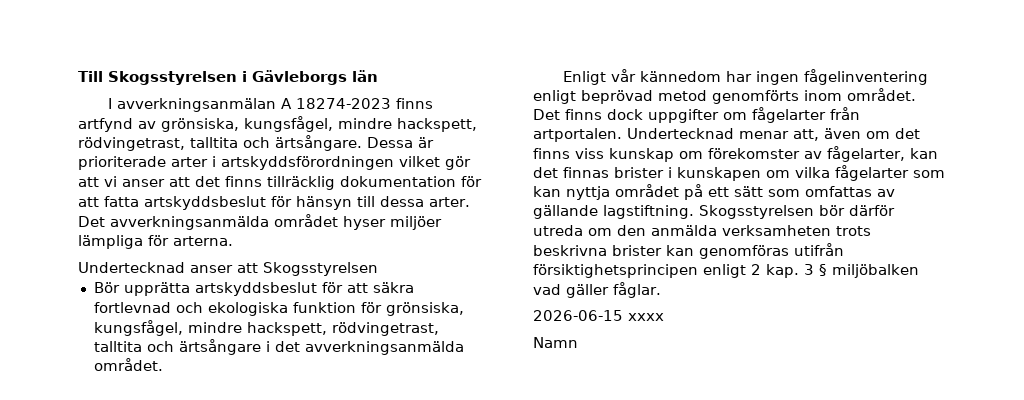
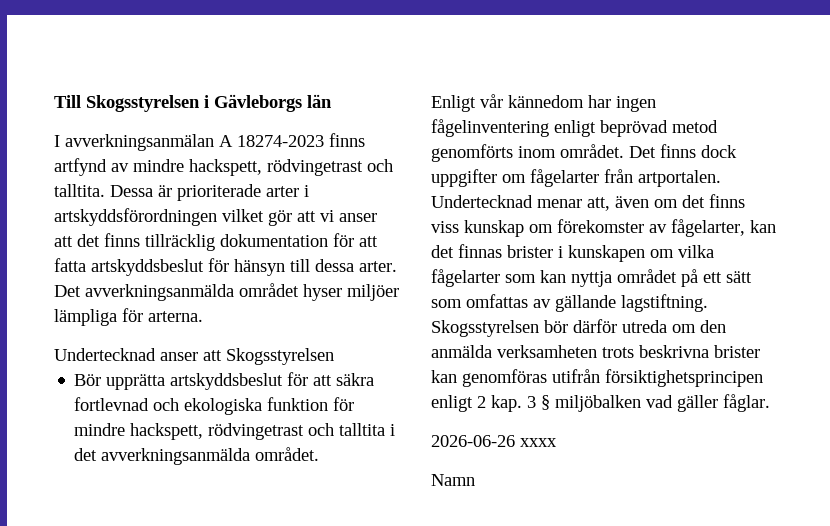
[161,116,477,132] [78,135,362,151] grönsiska, kungsfågel, mindre hackspett, rödvingetrast, talltita och ärtsångare. -> [133,159,393,176] [54,184,105,197] mindre hackspett, rödvingetrast och talltita.
[385,302,464,316] [93,320,439,336] [93,339,261,355] grönsiska, kungsfågel, mindre hackspett, rödvingetrast, talltita och ärtsångare -> [74,423,386,440] mindre hackspett, rödvingetrast och talltita
[533,310,623,321] 2026-06-15 -> [431,435,515,447] 2026-06-26

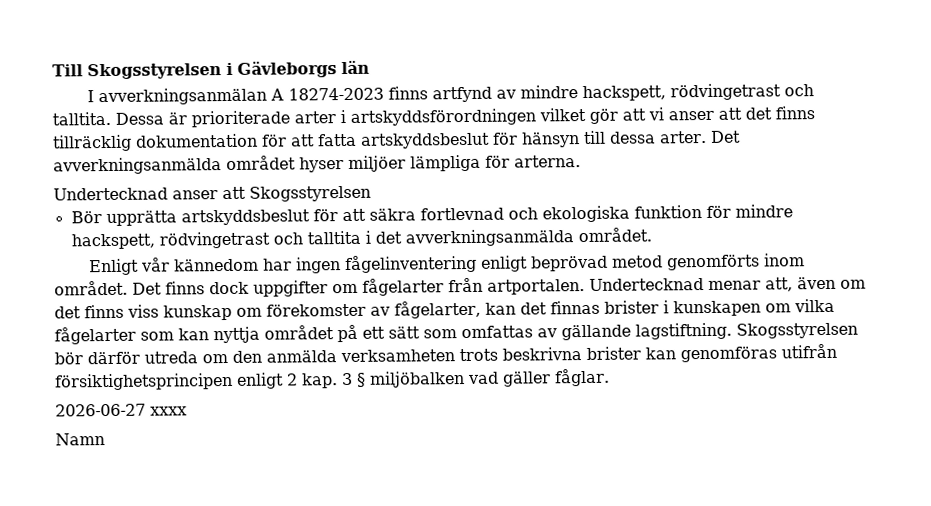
[431,435,515,447] 2026-06-26 -> [55,403,146,417] 2026-06-27

